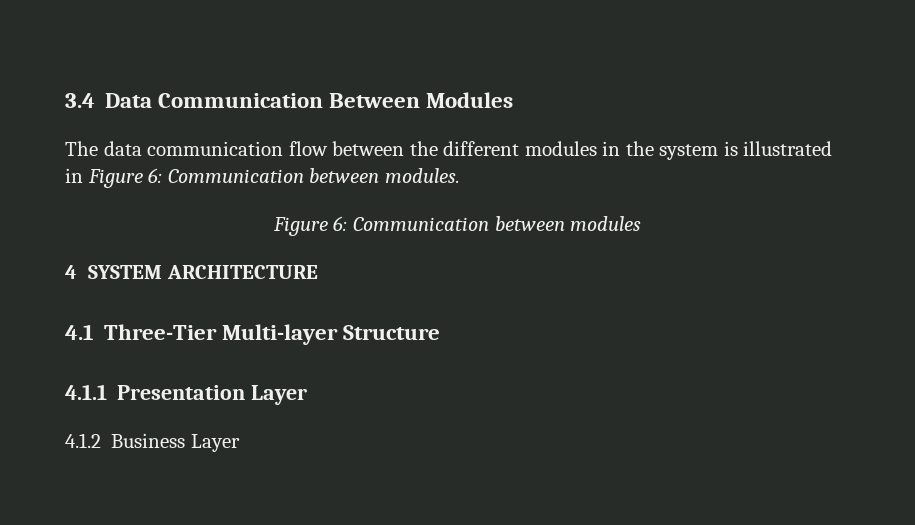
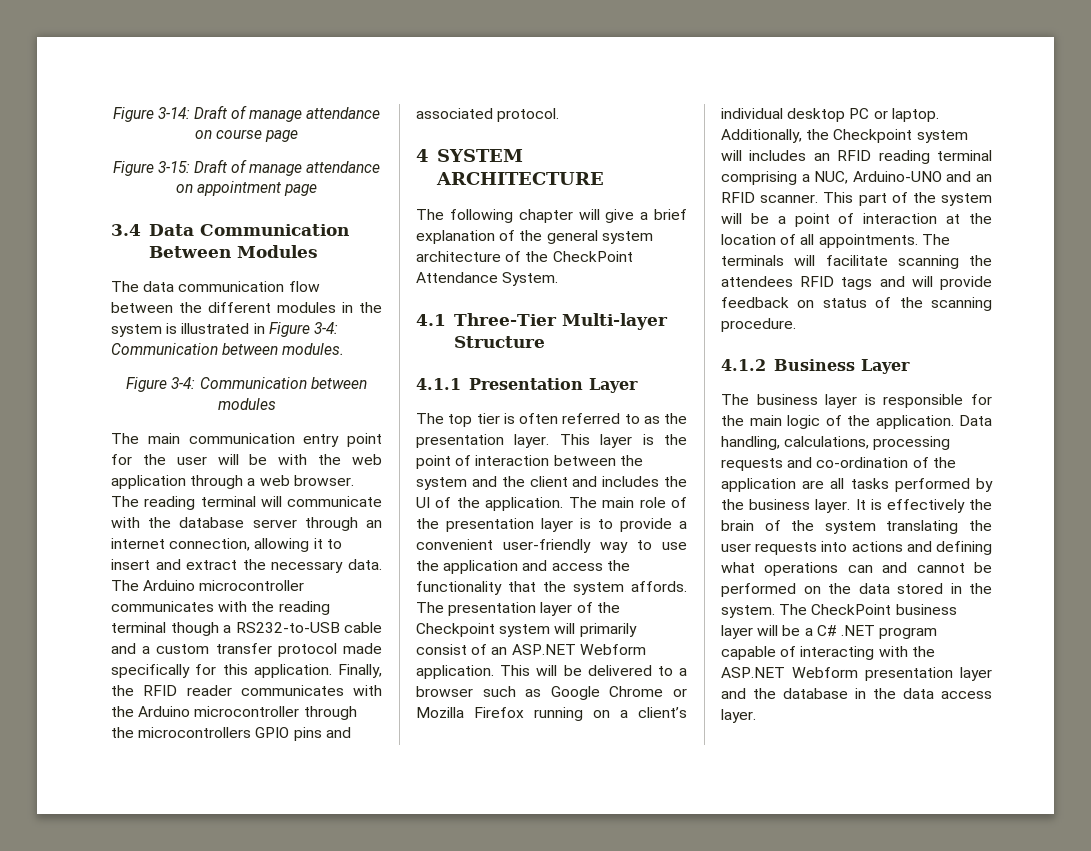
(65, 100) none -> [112,105,381,122] [194,129,299,142] [112,159,381,176] [175,181,318,196] Figure 3-14: Draft of manage attendance on course page // Figure 3-15: Draft of manage attendance on appointment page //
[148,168,163,183] 6: -> [313,322,338,334] 3-4:
[333,216,348,231] 6: -> [171,377,196,389] 3-4:
[65,265,318,279] 4 SYSTEM ARCHITECTURE -> [111,433,382,447] [111,454,382,465] [111,475,354,489] [111,496,382,510] [111,517,382,531] [111,538,342,552] [111,559,382,573] [111,580,305,591] [111,601,330,615] [111,622,382,636] [111,643,382,657] [111,664,382,678] [111,685,382,696] [111,706,357,720] [111,727,351,741] [416,108,560,122] [416,149,524,162] [436,172,605,185] [416,209,687,223] [416,230,653,244] [416,251,633,262] [416,272,559,286] The main communication entry point for the user will be with the web application through a web browser. The reading terminal will communicate with the database server through an internet connection, allowing it to insert and extract the necessary data. The Arduino microcontroller communicates with the reading terminal though a RS232-to-USB cable and a custom transfer protocol made specifically for this application. Finally, the RFID reader communicates with the Arduino microcontroller through the microcontrollers GPIO pins and associated protocol. // 4 SYSTEM ARCHITECTURE // The following chapter will give a brief explanation of the general system architecture of the CheckPoint Attendance System.
[65,433,240,452] 4.1.2 Business Layer -> [416,413,687,427] [416,434,687,448] [416,455,643,469] [416,476,687,490] [416,497,687,511] [416,518,687,532] [416,539,687,553] [416,560,630,574] [416,581,687,595] [416,602,620,616] [416,623,637,637] [416,644,646,655] [416,665,687,679] [416,686,687,700] [416,707,687,721] [721,108,939,122] [721,129,968,143] [721,150,992,164] [721,171,992,185] [721,192,992,206] [721,213,992,227] [721,234,950,248] [721,255,992,269] [721,276,992,290] [721,297,992,311] [721,318,796,332] [721,359,910,374] [721,394,992,408] [721,415,992,429] [721,436,951,450] [721,457,956,471] [721,478,993,492] [721,499,992,513] [721,520,992,534] [721,541,992,555] [721,562,992,576] [721,583,992,597] [721,604,957,618] [721,625,938,639] [721,646,935,660] [721,667,992,681] [721,688,992,699] [721,709,756,723] The top tier is often referred to as the presentation layer. This layer is the point of interaction between the system and the client and includes the UI of the application. The main role of the presentation layer is to provide a convenient user-friendly way to use the application and access the functionality that the system affords. The presentation layer of the Checkpoint system will primarily consist of an ASP.NET Webform application. This will be delivered to a browser such as Google Chrome or Mozilla Firefox running on a client’s individual desktop PC or laptop. Additionally, the Checkpoint system will includes an RFID reading terminal comprising a NUC, Arduino-UNO and an RFID scanner. This part of the system will be a point of interaction at the location of all appointments. The terminals will facilitate scanning the attendees RFID tags and will provide feedback on status of the scanning procedure. // 4.1.2 Business Layer // The business layer is responsible for the main logic of the application. Data handling, calculations, processing requests and co-ordination of the application are all tasks performed by the business layer. It is effectively the brain of the system translating the user requests into actions and defining what operations can and cannot be performed on the data stored in the system. The CheckPoint business layer will be a C# .NET program capable of interacting with the ASP.NET Webform presentation layer and the database in the data access layer.

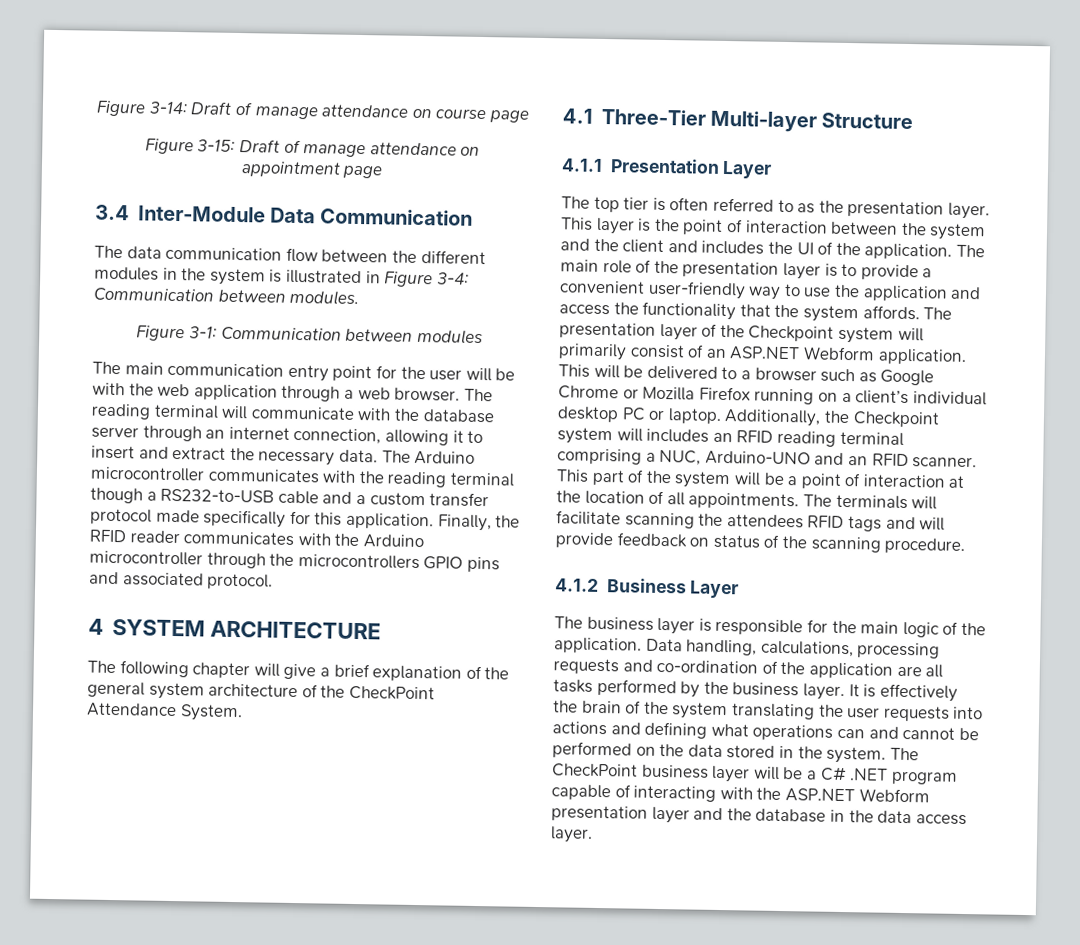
(141, 230) none -> [137,205,266,223] Inter-Module
[148,245,318,258] Between Modules -> (474, 217) none
[171,377,196,389] 3-4: -> [188,326,217,339] 3-1:

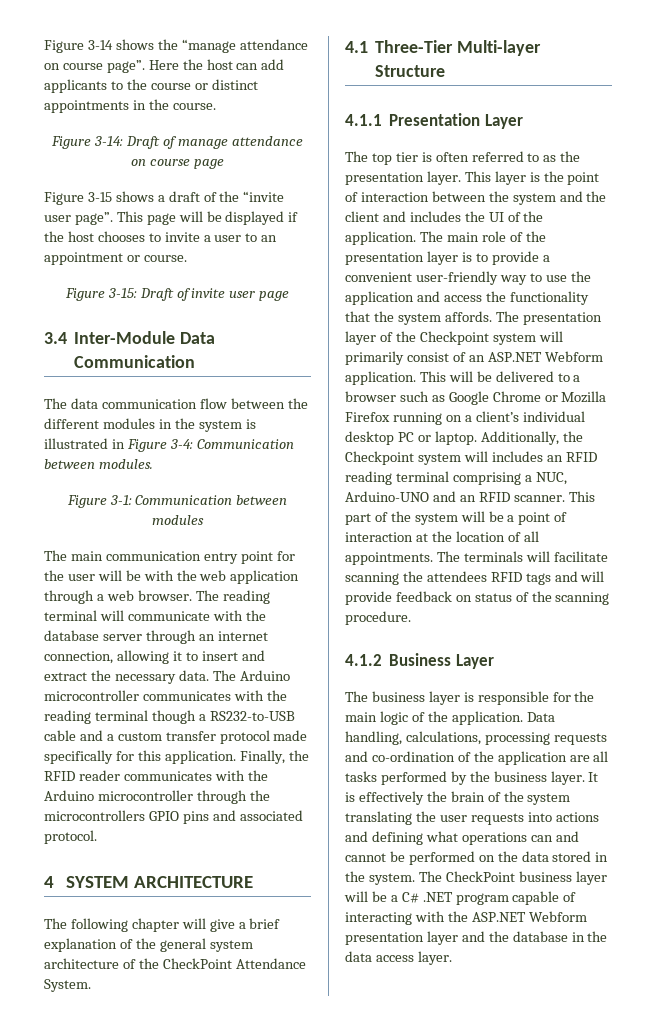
[96,100,147,117] Figure -> [44,39,308,53] [44,59,285,73] [44,79,258,93] [44,99,216,113] [51,136,92,149] Figure 3-14 shows the “manage attendance on course page”. Here the host can add applicants to the course or distinct appointments in the course. // Figure
(529, 116) none -> [44,191,285,205] [44,211,299,225] [44,231,278,242] [44,252,187,265] // Figure 3-15 shows a draft of the “invite user page”. This page will be displayed if the host chooses to invite a user to an appointment or course.
[303,142,481,158] [240,161,341,178] manage attendance on appointment -> [191,288,256,298] invite user

